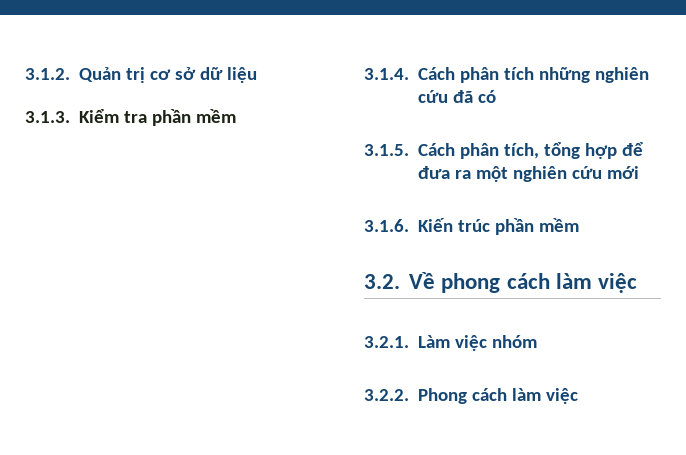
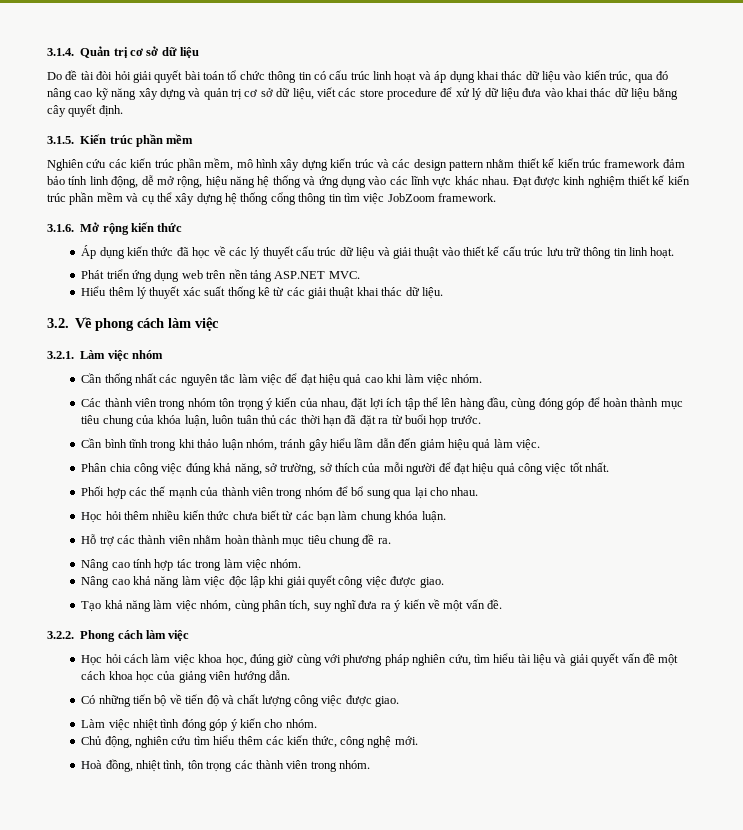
[25,68,70,80] 3.1.2. -> [47,48,74,56] 3.1.4.
[25,109,237,126] [364,67,650,83] [418,90,497,103] [364,142,644,159] [418,166,640,182] [364,218,580,235] 3.1.3. Kiểm tra phần mềm // 3.1.4. Cách phân tích những nghiên cứu đã có // 3.1.5. Cách phân tích, tổng hợp để đưa ra một nghiên cứu mới // 3.1.6. Kiến trúc phần mềm -> [47,70,668,83] [47,87,678,100] [47,104,123,117] [47,134,194,147] [47,158,685,171] [47,175,690,188] [47,192,496,205] [47,222,183,235] [81,245,675,259] [81,269,360,282] [81,286,443,299] Do đề tài đòi hỏi giải quyết bài toán tổ chức thông tin có cấu trúc linh hoạt và áp dụng khai thác dữ liệu vào kiến trúc, qua đó nâng cao kỹ năng xây dựng và quản trị cơ sở dữ liệu, viết các store procedure để xử lý dữ liệu đưa vào khai thác dữ liệu bằng cây quyết định. // 3.1.5. Kiến trúc phần mềm // Nghiên cứu các kiến trúc phần mềm, mô hình xây dựng kiến trúc và các design pattern nhằm thiết kế kiến trúc framework đảm bảo tính linh động, dễ mở rộng, hiệu năng hệ thống và ứng dụng vào các lĩnh vực khác nhau. Đạt được kinh nghiệm thiết kế kiến trúc phần mềm và cụ thể xây dựng hệ thống cổng thông tin tìm việc JobZoom framework. // 3.1.6. Mở rộng kiến thức // Áp dụng kiến thức đã học về các lý thuyết cấu trúc dữ liệu và giải thuật vào thiết kế cấu trúc lưu trữ thông tin linh hoạt. // Phát triển ứng dụng web trên nền tảng ASP.NET MVC. // Hiểu thêm lý thuyết xác suất thống kê từ các giải thuật khai thác dữ liệu.
(538, 341) none -> [81,373,483,386] [81,397,683,410] [81,414,481,427] [81,438,541,451] [81,462,610,475] [81,486,479,499] [81,510,446,523] [81,534,391,547] [81,559,302,571] [81,575,444,588] [81,599,503,612] // Cần thống nhất các nguyên tắc làm việc để đạt hiệu quả cao khi làm việc nhóm. // Các thành viên trong nhóm tôn trọng ý kiến của nhau, đặt lợi ích tập thể lên hàng đầu, cùng đóng góp để hoàn thành mục tiêu chung của khóa luận, luôn tuân thủ các thời hạn đã đặt ra từ buổi họp trước. // Cần bình tĩnh trong khi thảo luận nhóm, tránh gây hiểu lầm dẫn đến giảm hiệu quả làm việc. // Phân chia công việc đúng khả năng, sở trường, sở thích của mỗi người để đạt hiệu quả công việc tốt nhất. // Phối hợp các thế mạnh của thành viên trong nhóm để bổ sung qua lại cho nhau. // Học hỏi thêm nhiều kiến thức chưa biết từ các bạn làm chung khóa luận. // Hỗ trợ các thành viên nhằm hoàn thành mục tiêu chung đề ra. // Nâng cao tính hợp tác trong làm việc nhóm. // Nâng cao khả năng làm việc độc lập khi giải quyết công việc được giao. // Tạo khả năng làm việc nhóm, cùng phân tích, suy nghĩ đưa ra ý kiến về một vấn đề.
(579, 396) none -> [81,653,679,666] [81,670,290,683] [81,694,400,707] [81,718,317,731] [81,735,418,748] [81,759,371,772] // Học hỏi cách làm việc khoa học, đúng giờ cùng với phương pháp nghiên cứu, tìm hiểu tài liệu và giải quyết vấn đề một cách khoa học của giảng viên hướng dẫn. // Có những tiến bộ về tiến độ và chất lượng công việc được giao. // Làm việc nhiệt tình đóng góp ý kiến cho nhóm. // Chủ động, nghiên cứu tìm hiểu thêm các kiến thức, công nghệ mới. // Hoà đồng, nhiệt tình, tôn trọng các thành viên trong nhóm.

